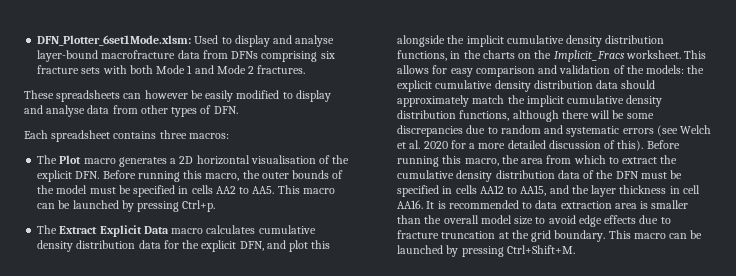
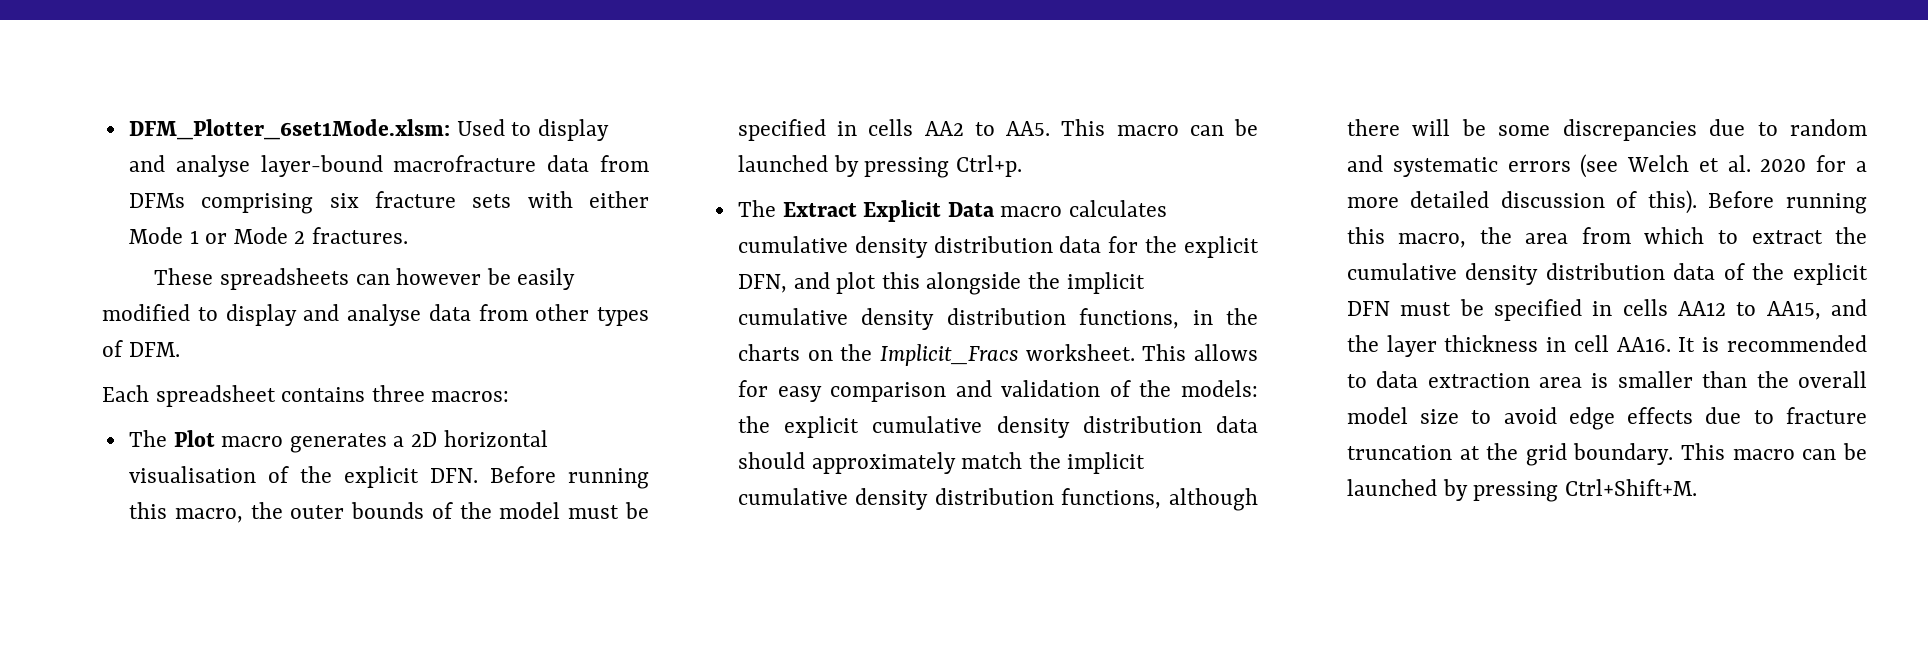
[37,35,192,46] DFN_Plotter_6set1Mode.xlsm: -> [128,119,450,140] DFM_Plotter_6set1Mode.xlsm:
[231,51,259,59] DFNs -> [128,193,185,208] DFMs
[129,65,153,74] both -> [588,191,649,208] either
[194,65,214,74] and -> [205,233,228,244] or
[213,106,238,114] DFN. -> [128,342,180,357] DFM.
(614, 174) none -> [1793,263,1868,285] explicit

